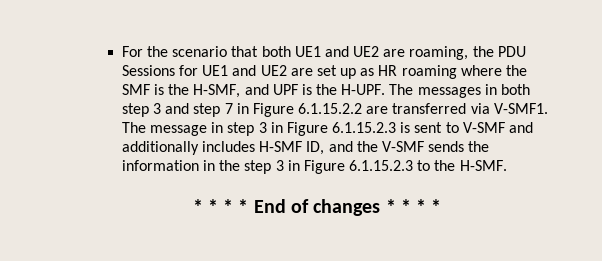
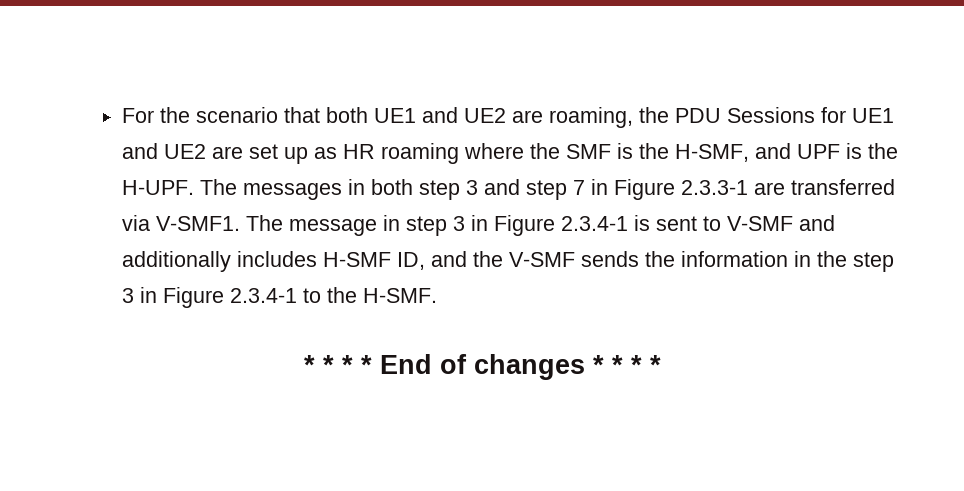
[298,103,363,114] 6.1.15.2.2 -> [680,180,748,195] 2.3.3-1
[332,122,397,133] 6.1.15.2.3 -> [560,216,628,231] 2.3.4-1
[349,160,414,171] 6.1.15.2.3 -> [229,288,297,303] 2.3.4-1

